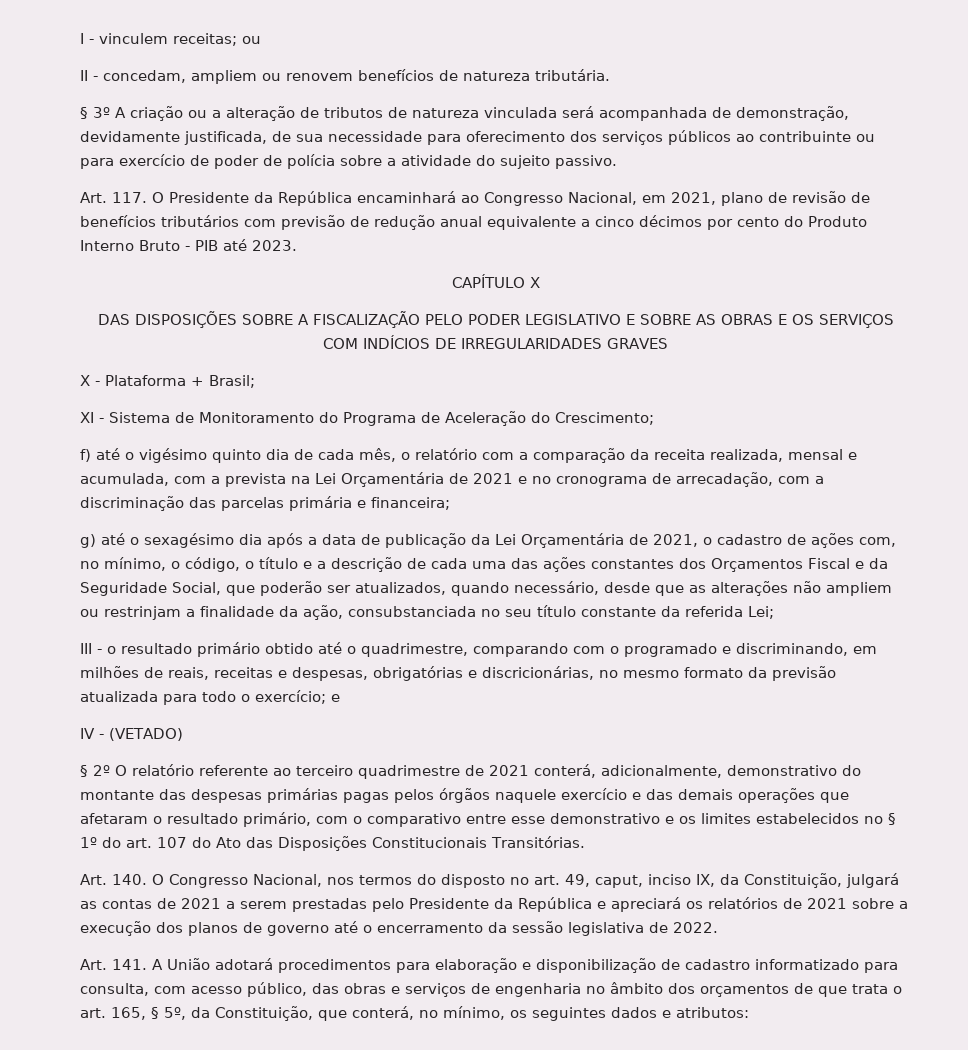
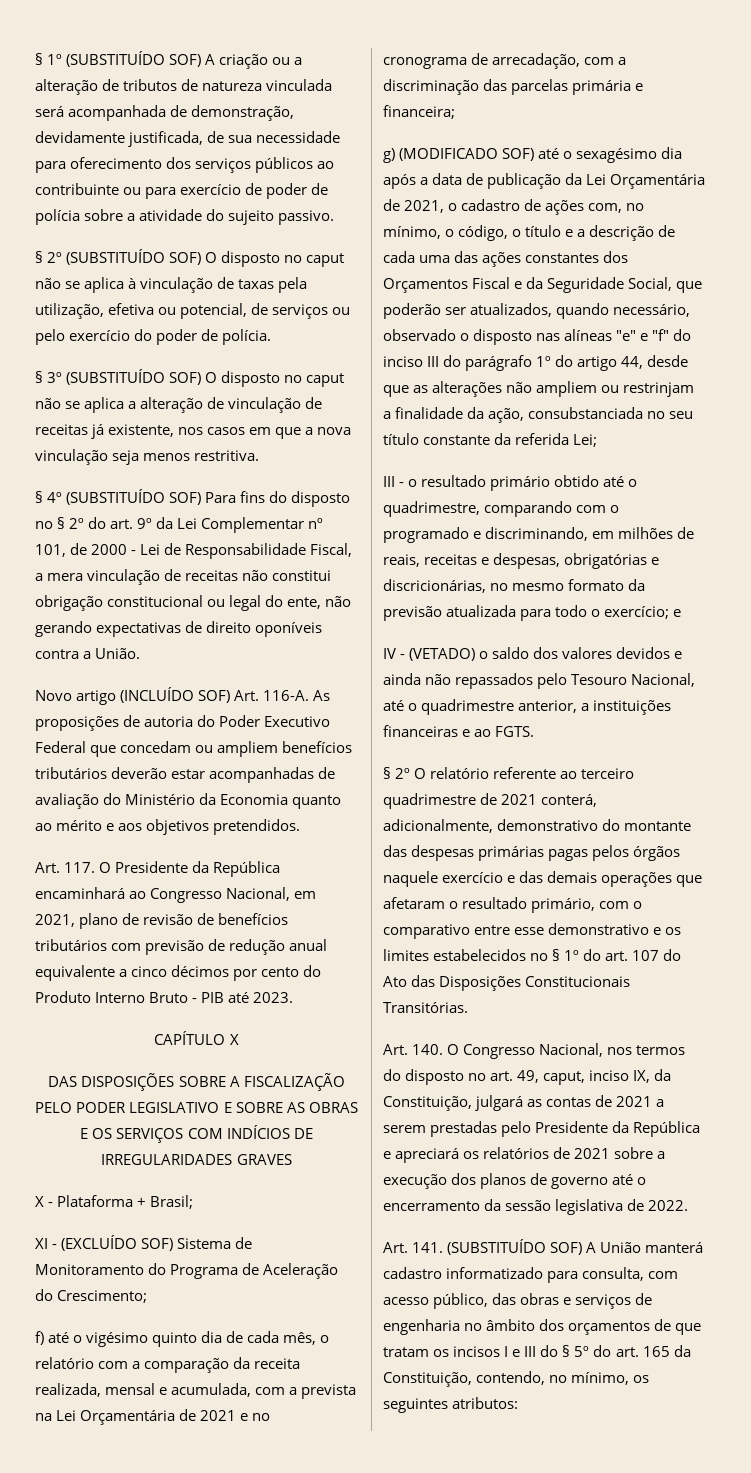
[80,33,261,46] [80,69,610,84] [80,107,110,119] I - vinculem receitas; ou // II - concedam, ampliem ou renovem benefícios de natureza tributária. // § 3º -> [35,51,202,67] § 1º (SUBSTITUÍDO SOF)
(617, 162) none -> [35,249,345,267] [35,277,308,293] [35,303,351,319] [35,329,272,345] [35,369,345,387] [35,397,323,413] [35,424,352,439] [35,449,260,465] [35,489,351,507] [35,517,324,533] [35,543,353,559] [35,569,332,585] [35,595,352,611] [35,621,323,637] [35,648,141,659] [35,687,331,705] [35,715,331,731] [35,741,353,757] [35,767,336,783] [35,793,342,809] [35,819,301,835] // § 2º (SUBSTITUÍDO SOF) O disposto no caput não se aplica à vinculação de taxas pela utilização, efetiva ou potencial, de serviços ou pelo exercício do poder de polícia. // § 3º (SUBSTITUÍDO SOF) O disposto no caput não se aplica a alteração de vinculação de receitas já existente, nos casos em que a nova vinculação seja menos restritiva. // § 4º (SUBSTITUÍDO SOF) Para fins do disposto no § 2º do art. 9º da Lei Complementar nº 101, de 2000 - Lei de Responsabilidade Fiscal, a mera vinculação de receitas não constitui obrigação constitucional ou legal do ente, não gerando expectativas de direito oponíveis contra a União. // Novo artigo (INCLUÍDO SOF) Art. 116-A. As proposições de autoria do Poder Executivo Federal que concedam ou ampliem benefícios tributários deverão estar acompanhadas de avaliação do Ministério da Economia quanto ao mérito e aos objetivos pretendidos.
(104, 420) none -> [61,1235,174,1251] (EXCLUÍDO SOF)
(96, 541) none -> [399,148,535,161] (MODIFICADO SOF)
(599, 588) none -> [383,329,692,345] [383,355,644,371] observado o disposto nas alíneas "e" e "f" do inciso III do parágrafo 1º do artigo 44,
(183, 734) none -> [479,647,683,659] [383,673,696,689] [383,699,672,715] [383,725,535,737] o saldo dos valores devidos e ainda não repassados pelo Tesouro Nacional, até o quadrimestre anterior, a instituições financeiras e ao FGTS.
[152,958,680,973] A União adotará procedimentos para elaboração e disponibilização de -> [447,1239,704,1255] (SUBSTITUÍDO SOF) A União manterá
[852,984,902,994] [80,1006,414,1021] trata o art. 165, § 5º, da Constituição, que conterá, -> [383,1345,691,1357] [383,1371,546,1387] tratam os incisos I e III do § 5º do art. 165 da Constituição, contendo,
[611,1007,671,1018] dados e -> (448, 1405) none

